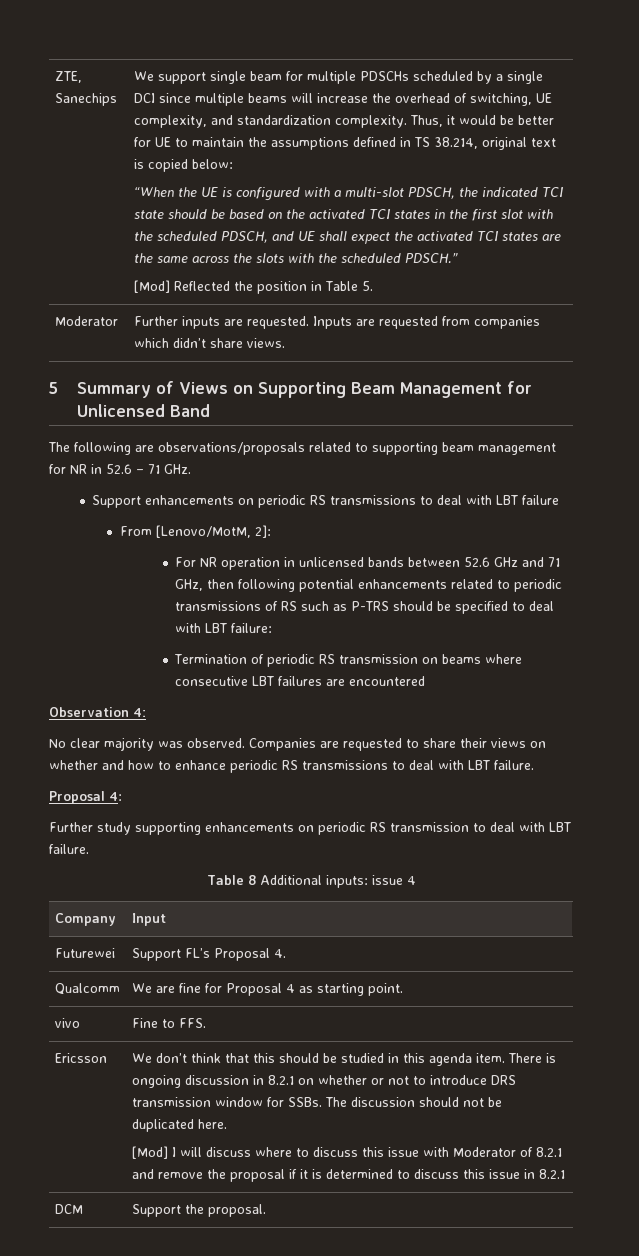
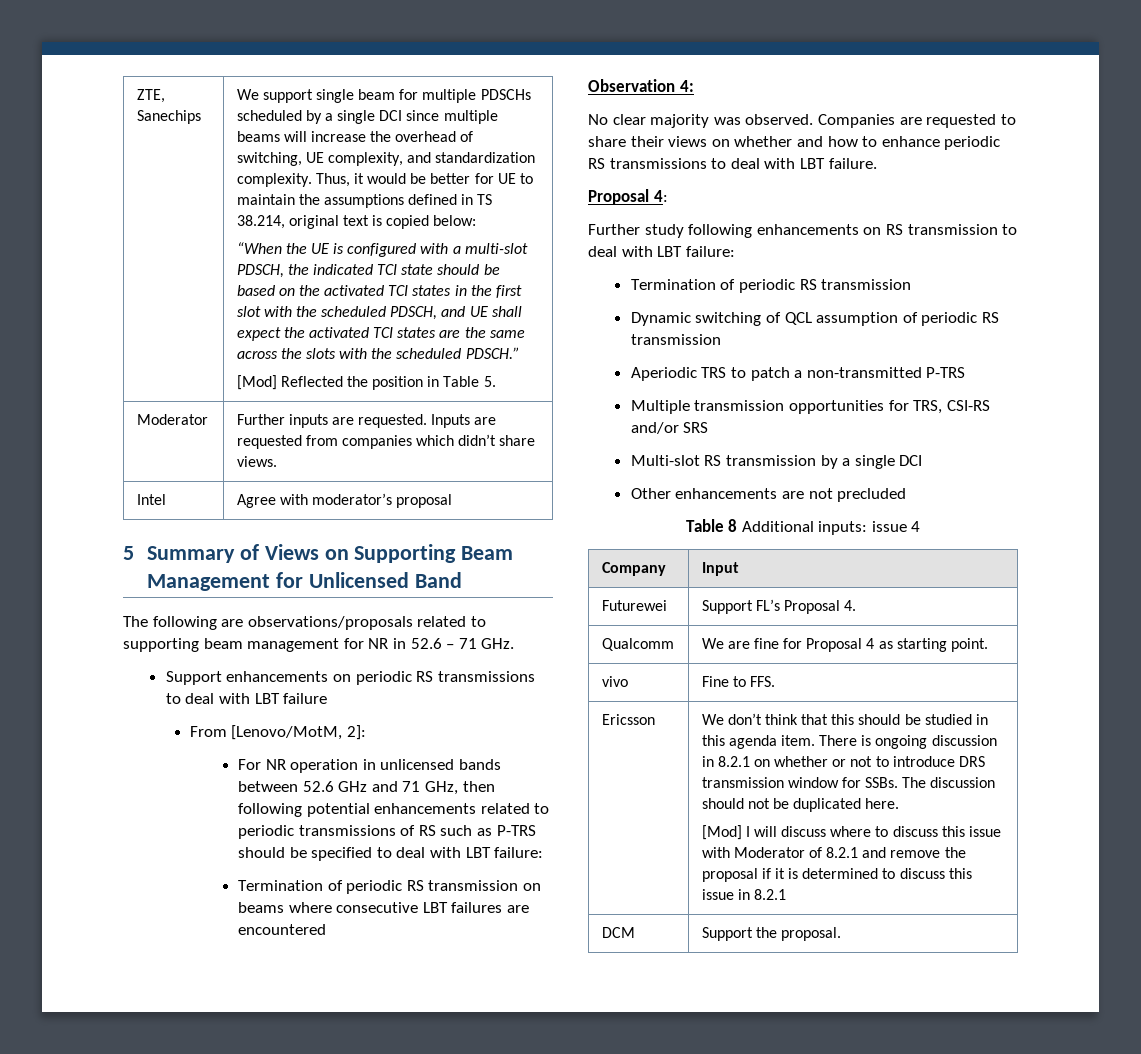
(285, 343) none -> [136,494,166,505] [236,493,453,508] // Intel | Agree with moderator’s proposal
[135,822,366,835] supporting enhancements on periodic -> [688,224,882,238] following enhancements on
[49,844,89,854] failure. -> [685,246,735,257] [630,279,912,293] [630,312,999,326] [630,334,721,345] [630,367,966,381] [630,400,990,414] [630,422,709,434] [630,455,923,469] [630,488,907,502] failure: // Termination of periodic RS transmission // Dynamic switching of QCL assumption of periodic RS transmission // Aperiodic TRS to patch a non-transmitted P-TRS // Multiple transmission opportunities for TRS, CSI-RS and/or SRS // Multi-slot RS transmission by a single DCI // Other enhancements are not precluded

